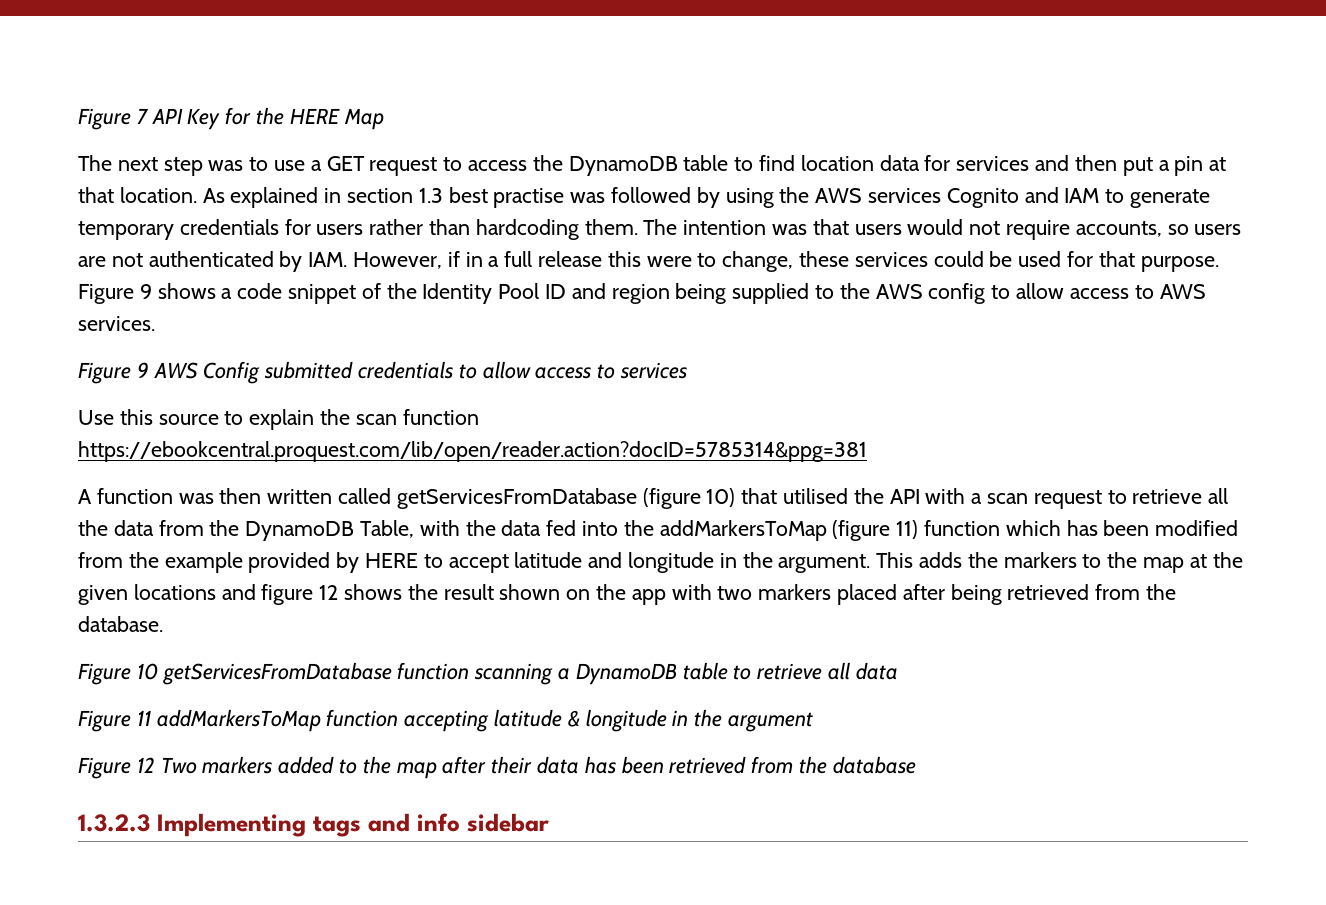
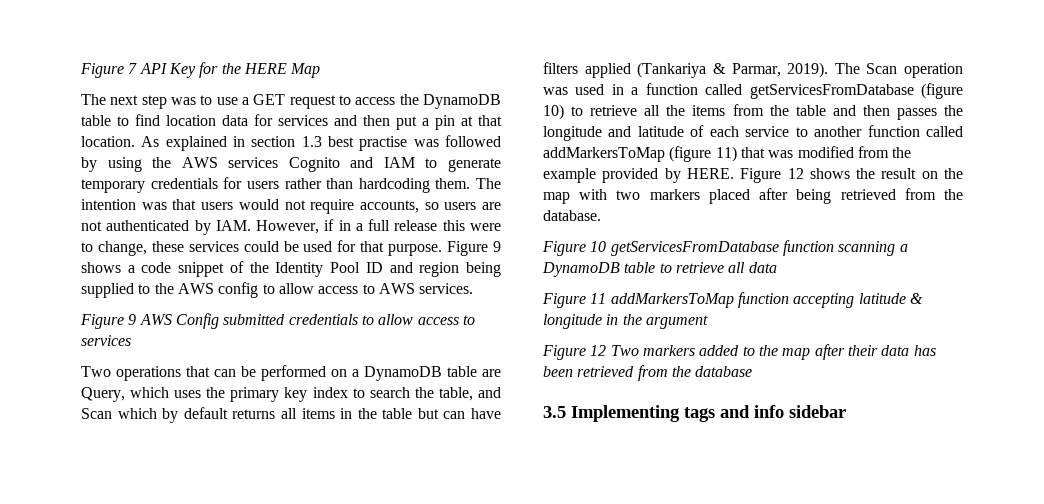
[78,409,479,430] [78,441,867,462] [78,488,1102,509] Use this source to explain the scan function https://ebookcentral.proquest.com/lib/open/reader.action?docID=5785314&ppg=381 // A function was then written called getServicesFromDatabase (figure 10) that utilised the API with a scan request -> [81,365,501,381] [81,387,501,402] [81,407,501,423] [543,62,963,78] [543,83,963,99] [543,104,564,120] Two operations that can be performed on a DynamoDB table are Query, which uses the primary key index to search the table, and Scan which by default returns all items in the table but can have filters applied (Tankariya & Parmar, 2019). The Scan operation was used in a function called getServicesFromDatabase (figure 10)
[113,520,1150,541] data from the DynamoDB Table, with the data fed into the addMarkersToMap (figure 11) function which has been -> [692,104,963,120] [543,125,964,141] [543,146,794,162] items from the table and then passes the longitude and latitude of each service to another function called addMarkersToMap (figure 11) that was
[365,552,1243,573] [78,584,314,605] HERE to accept latitude and longitude in the argument. This adds the markers to the map at the given locations and figure -> [686,168,782,183] HERE. Figure
[499,584,561,600] shown -> (917, 173) none
[631,589,666,605] app -> [543,192,570,204] map
[78,814,150,832] 1.3.2.3 -> [543,406,566,418] 3.5

